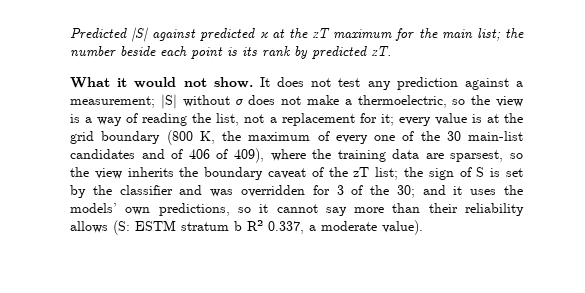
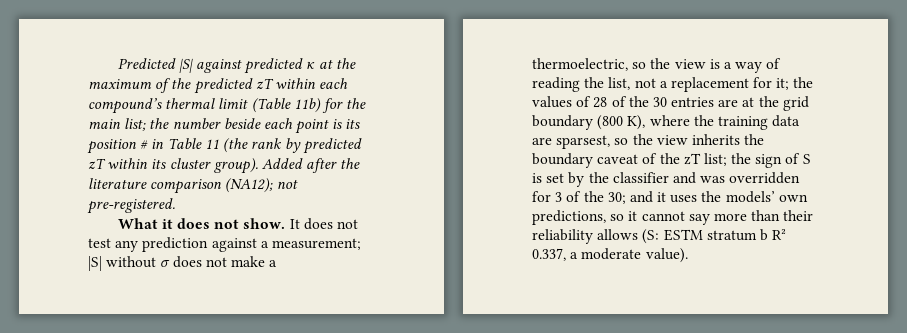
[312,28,393,39] zT maximum -> [88,78,349,94] [88,98,321,114] maximum of the predicted zT within each compound’s thermal limit (Table 11b)
[262,46,391,59] rank by predicted zT. -> [87,138,363,154] [88,158,361,174] [88,178,298,194] [87,198,175,214] position # in Table 11 (the rank by predicted zT within its cluster group). Added after the literature comparison (NA12); not pre-registered.
[134,77,177,88] would -> [177,218,211,229] does
[398,113,482,126] every value is -> [793,77,814,88] [532,96,739,108] the values of 28 of the 30 entries are
[199,131,523,144] [70,148,264,163] K, the maximum of every one of the 30 main-list candidates and of 406 of 409), -> [627,115,646,130] K),

